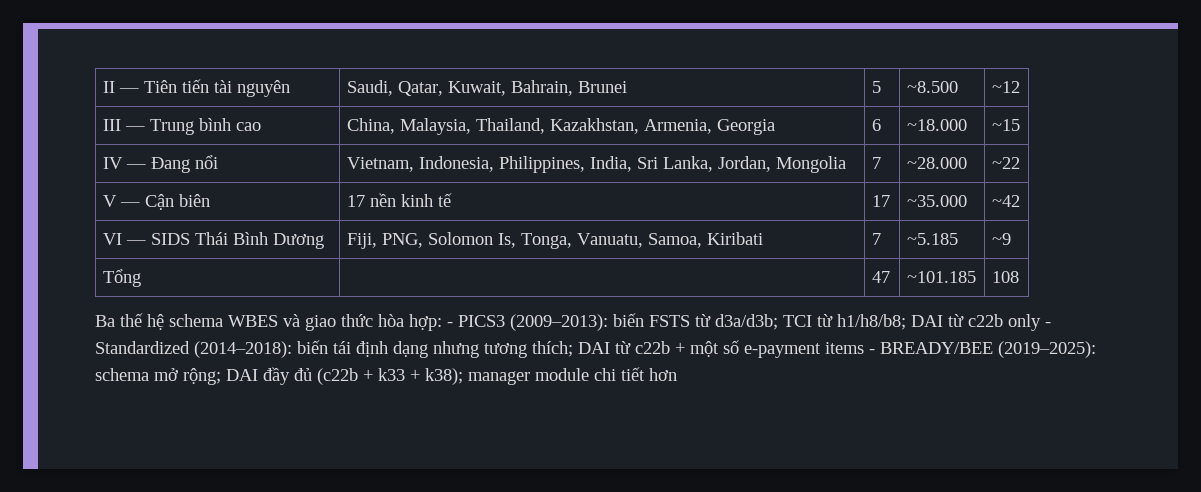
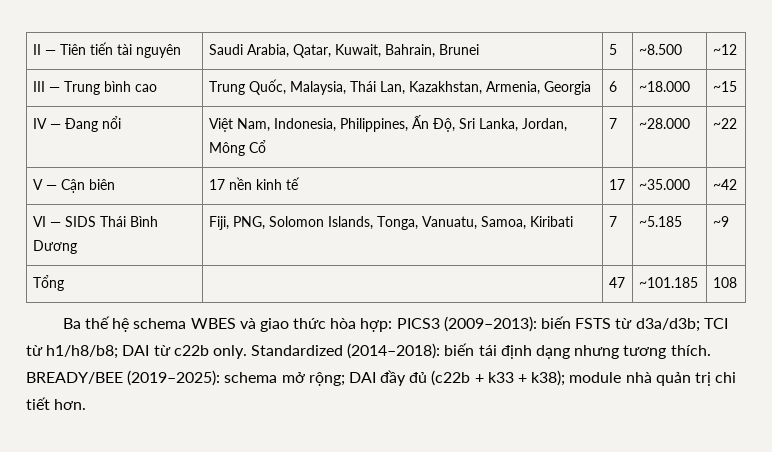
[346,80,393,96] Saudi, -> [208,44,289,58] Saudi Arabia,
[346,118,545,135] China, Malaysia, Thailand, -> [208,79,405,95] Trung Quốc, Malaysia, Thái Lan,
[346,156,632,173] Vietnam, Indonesia, Philippines, India, -> [208,115,455,132] Việt Nam, Indonesia, Philippines, Ấn Độ,
[775,156,846,173] Mongolia -> [208,140,266,156] Mông Cổ
[497,233,516,248] Is, -> [327,216,373,230] Islands,
[447,322,453,327] - -> (393, 325) none
[1008,314,1051,331] only - -> [212,345,247,359] only.
[532,340,875,358] thích; DAI từ c22b + một số e-payment items - -> [670,345,711,356] thích.
[468,368,589,385] manager module -> [569,372,711,386] module nhà quản trị
[649,368,677,381] hơn -> [54,399,87,410] hơn.

